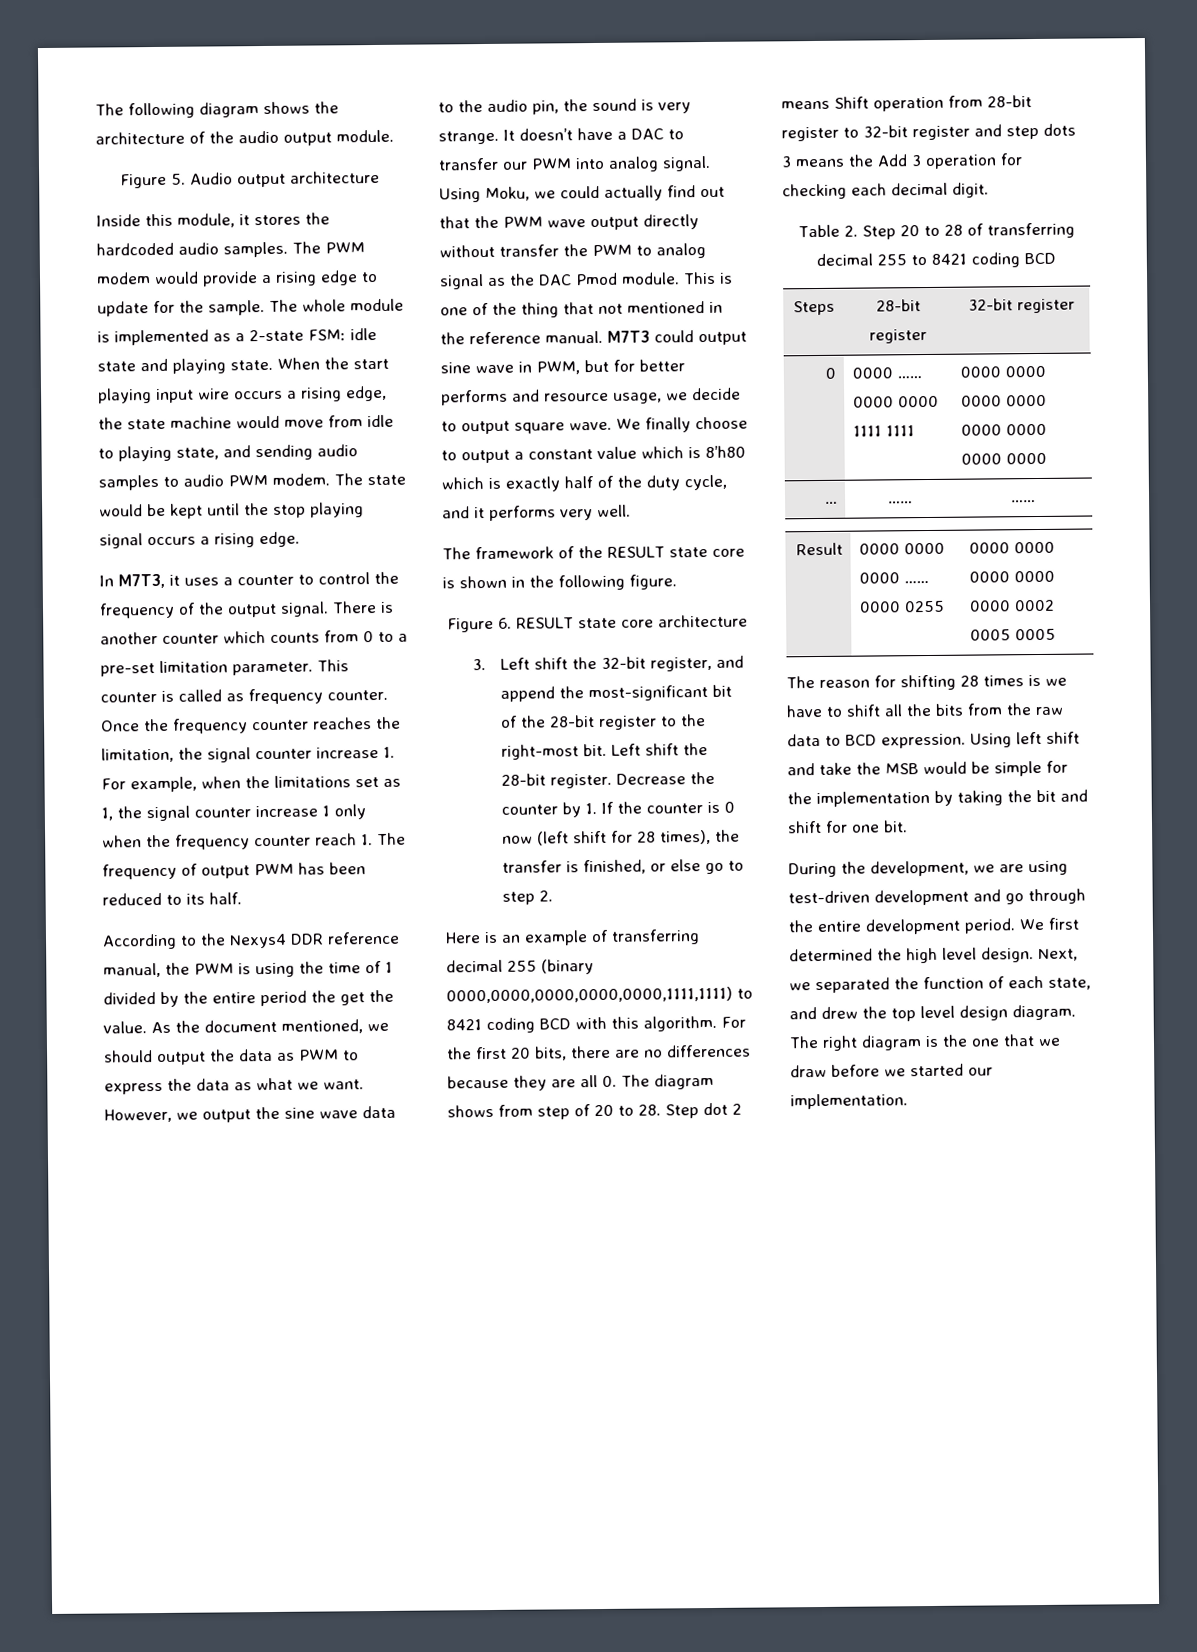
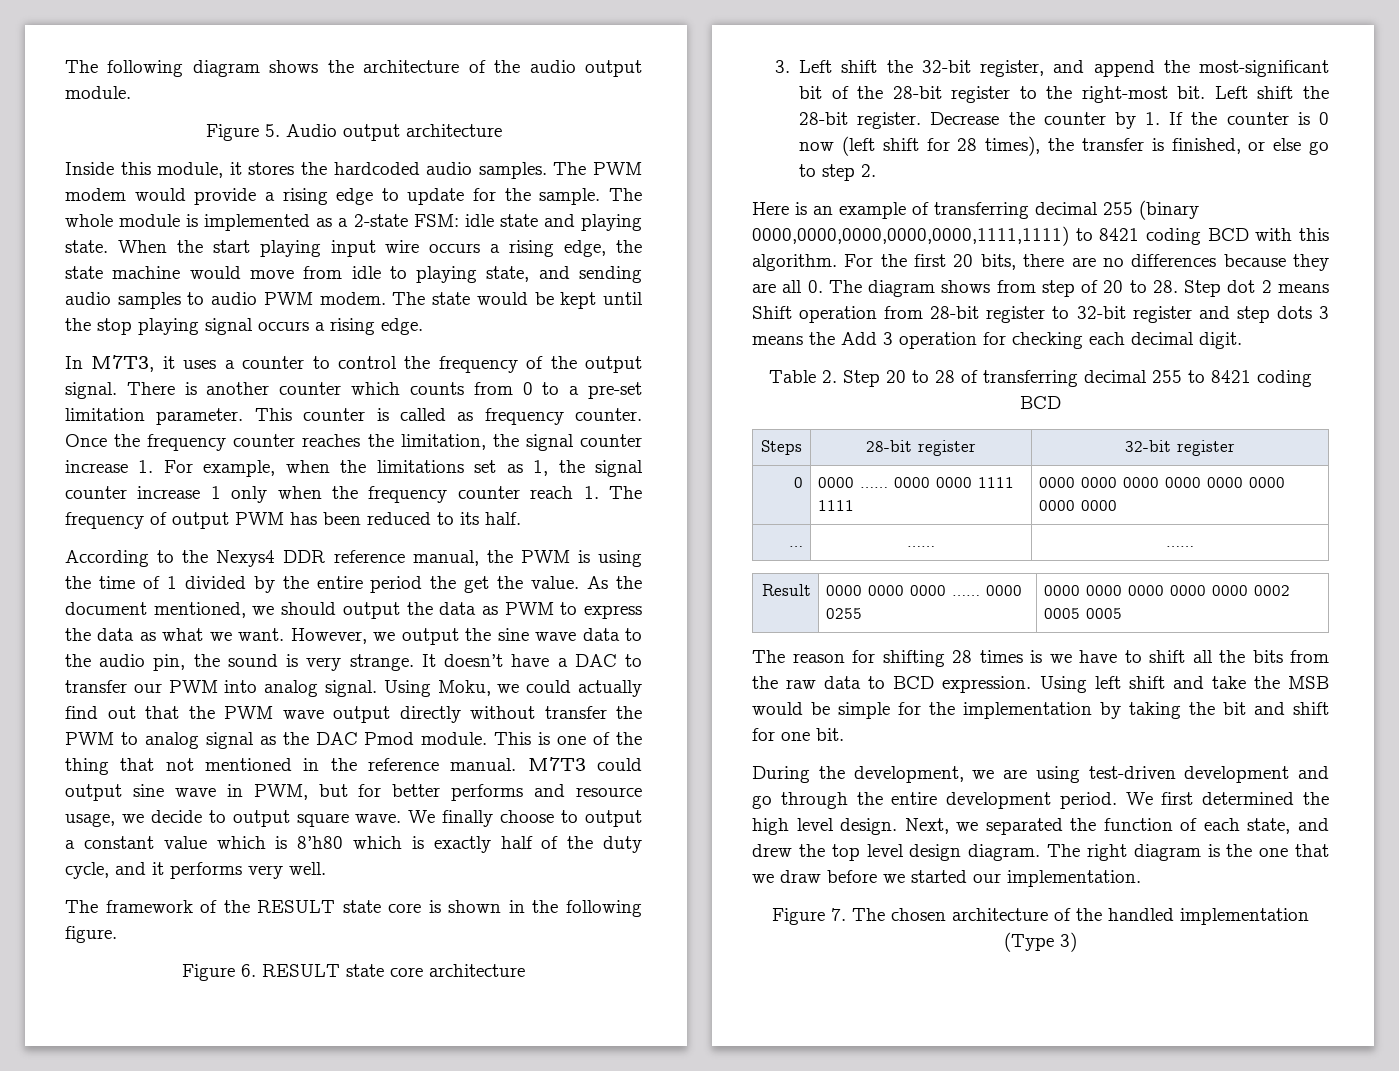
(908, 1101) none -> [772,908,1309,925] [1004,932,1077,952] // Figure 7. The chosen architecture of the handled implementation (Type 3)

